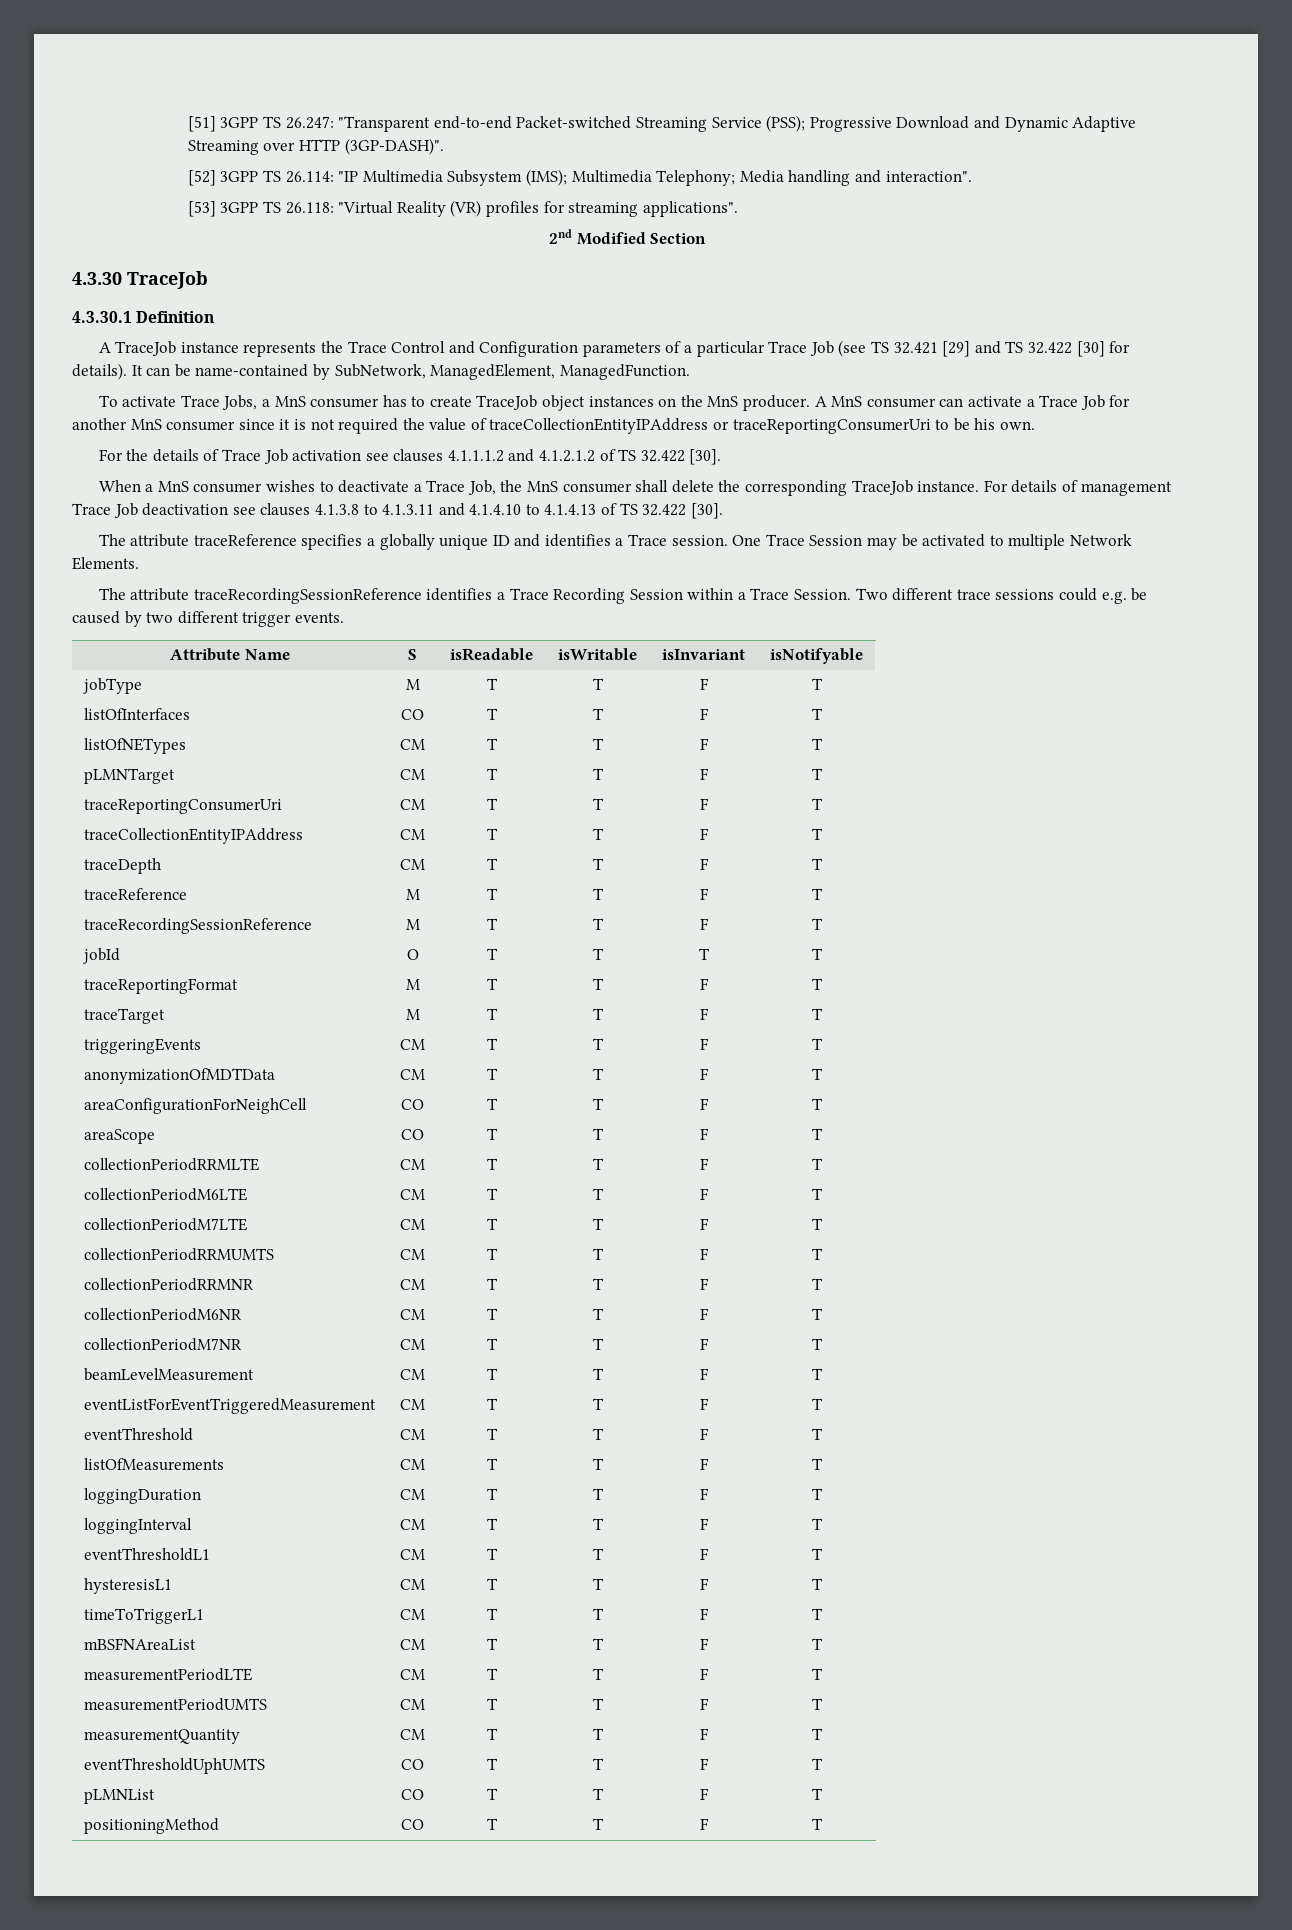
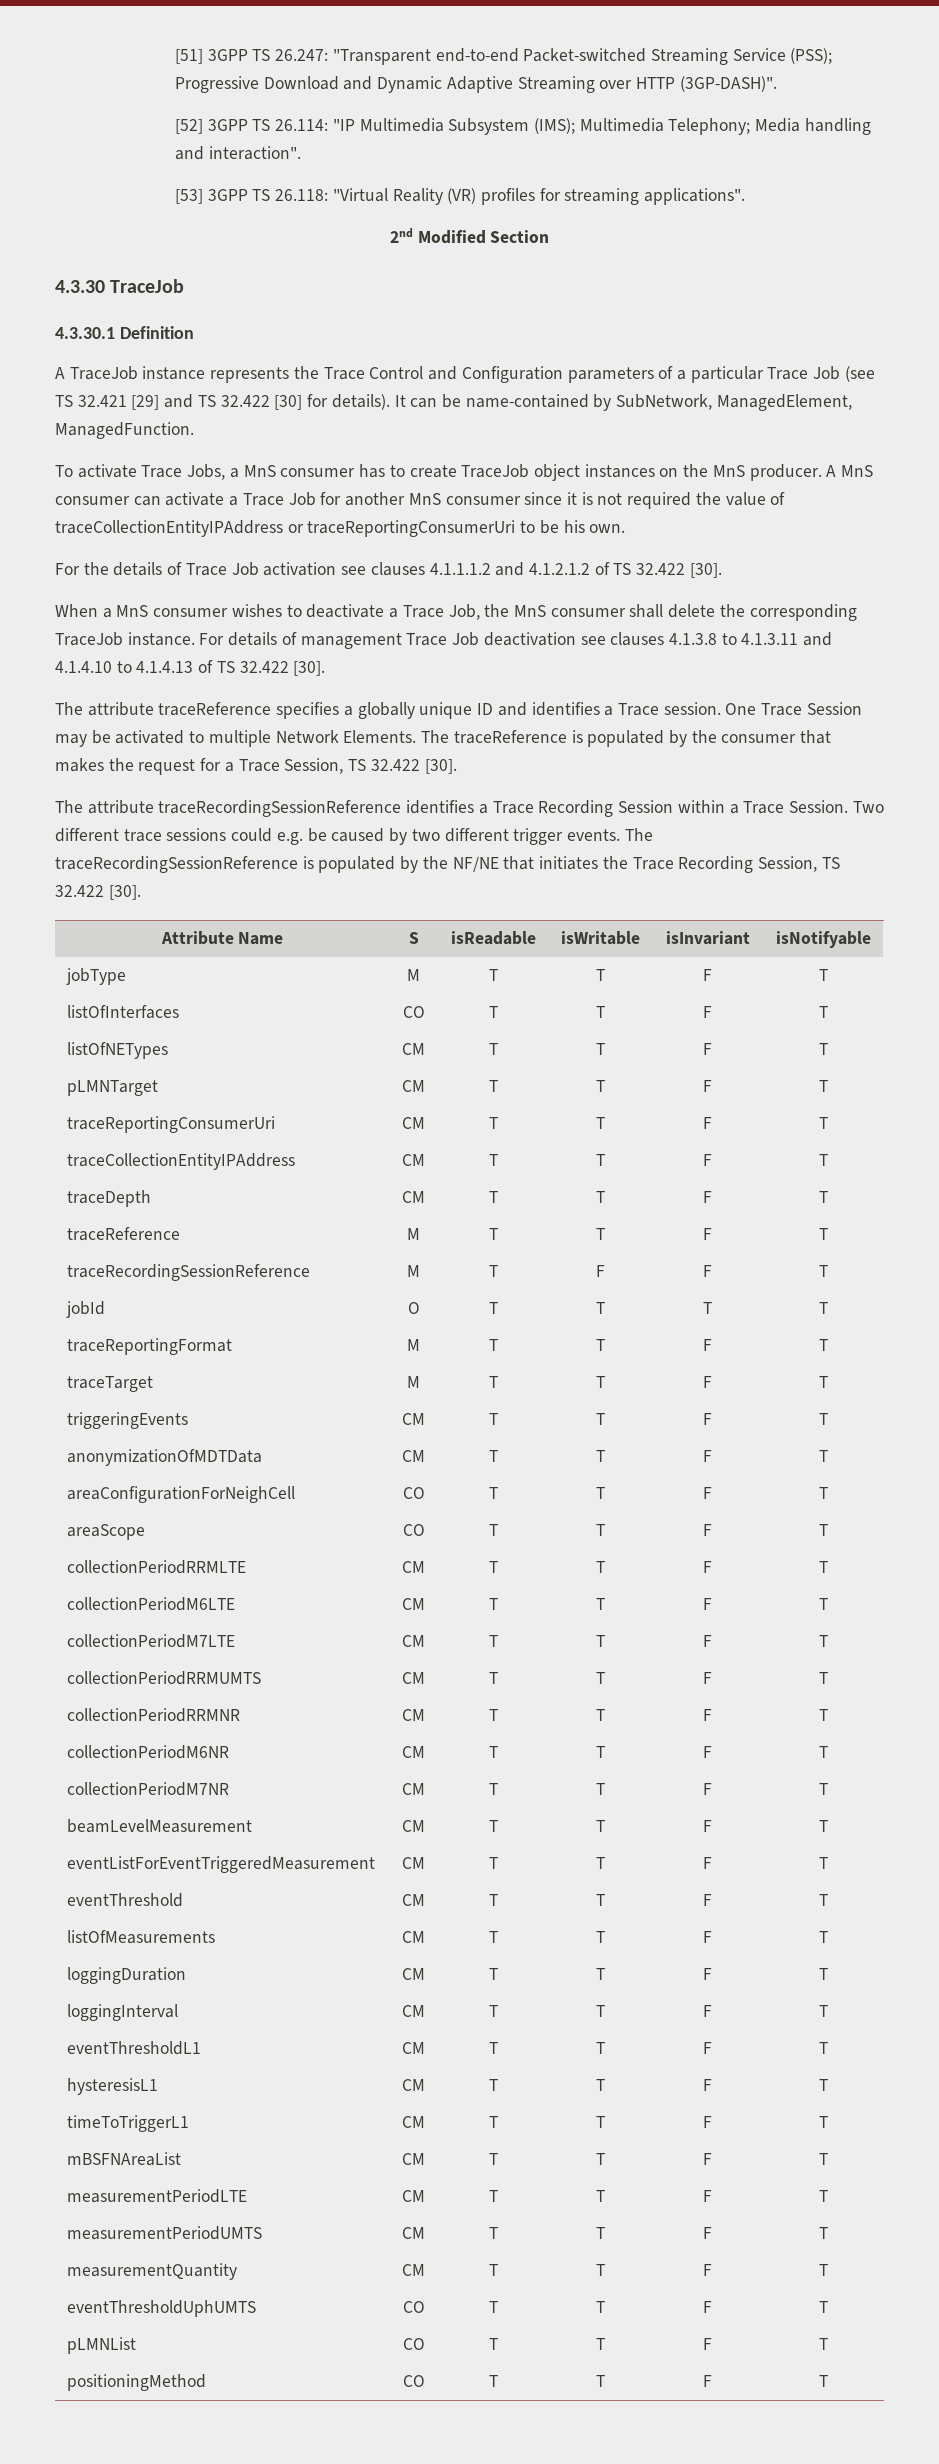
(139, 563) none -> [421,730,832,747] [55,758,457,775] The traceReference is populated by the consumer that makes the request for a Trace Session, TS 32.422 [30].
(344, 617) none -> [624,828,653,841] [55,856,840,873] [55,885,141,900] The traceRecordingSessionReference is populated by the NF/NE that initiates the Trace Recording Session, TS 32.422 [30].
[592,918,604,930] T -> [596,1265,605,1277] F

